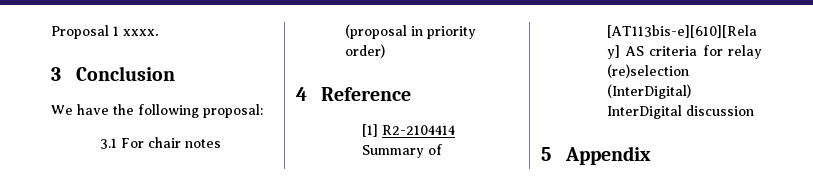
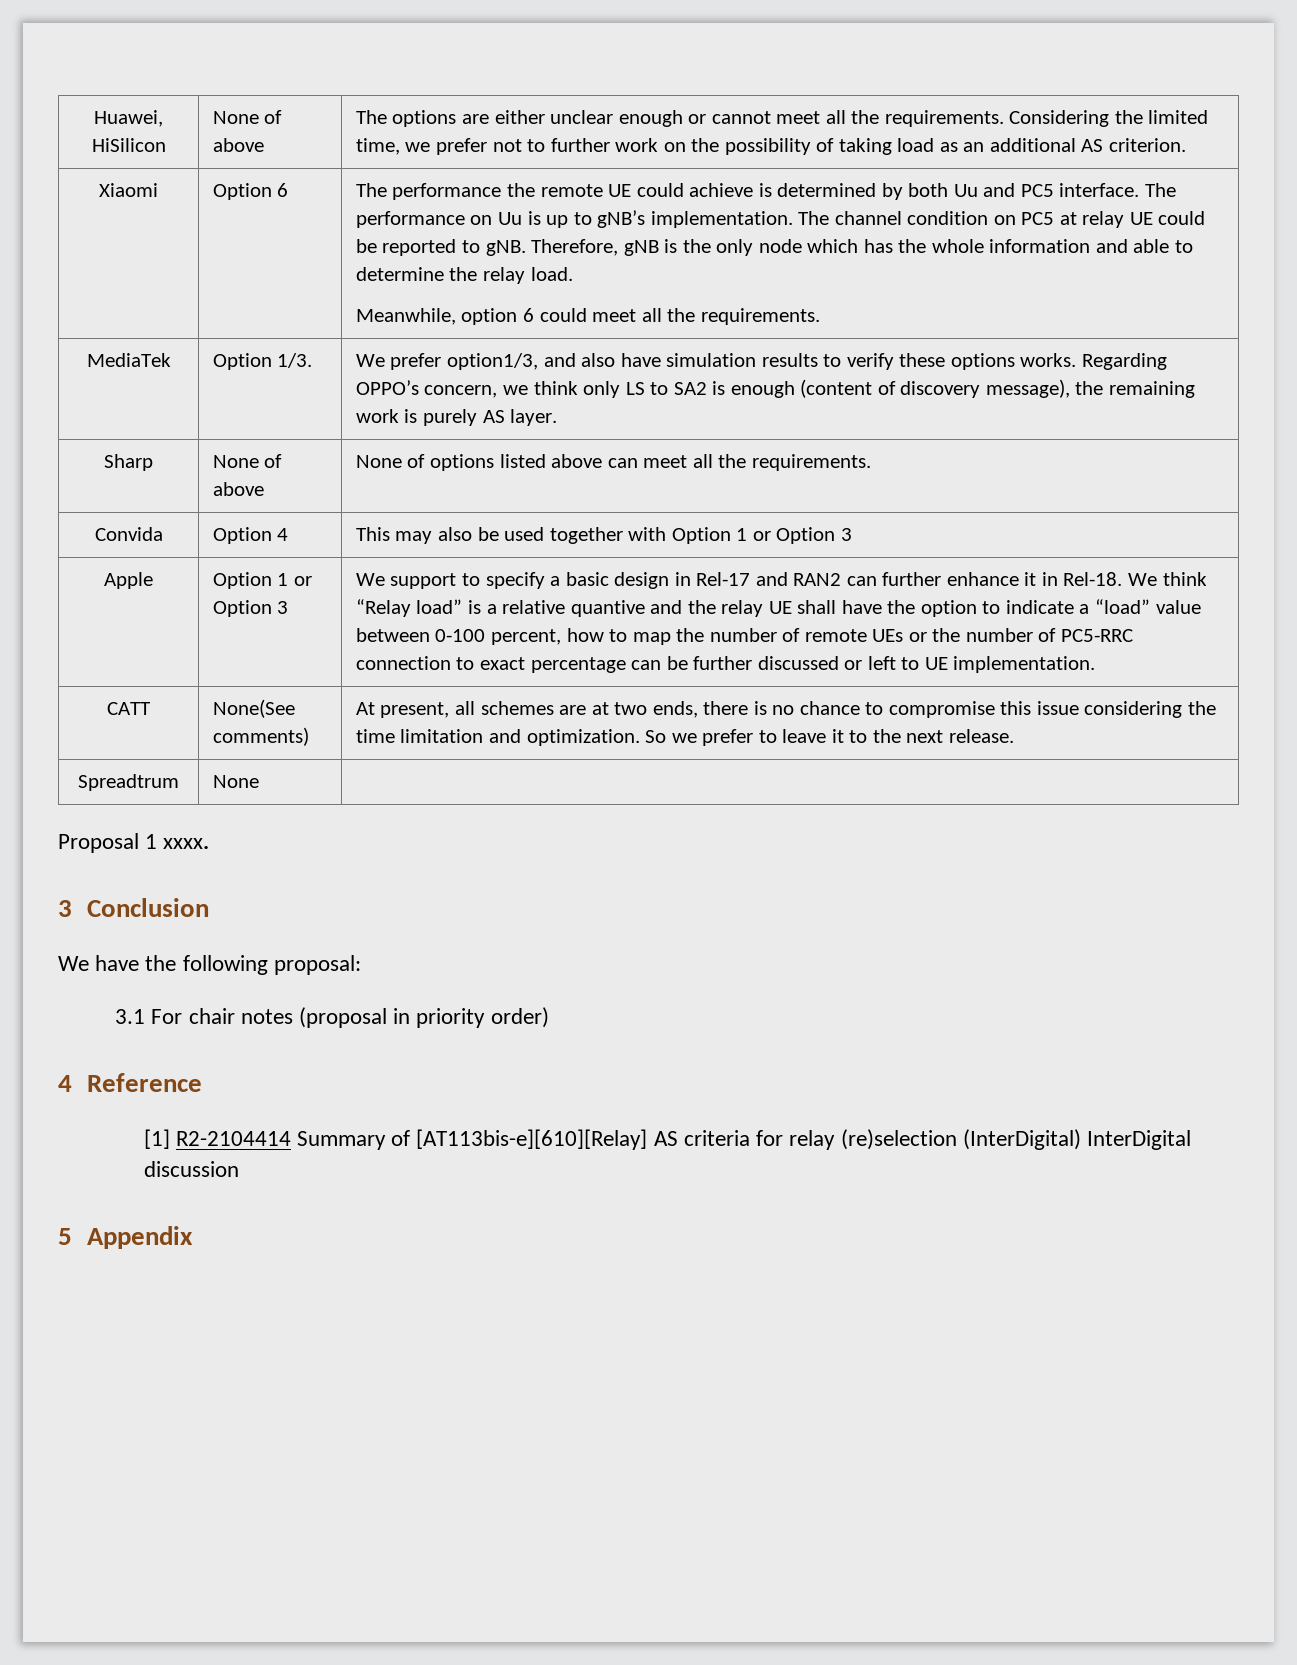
(51, 32) none -> [94,110,163,127] [91,138,166,152] [212,110,283,124] [212,138,264,152] [355,110,1209,127] [355,138,1186,155] [99,183,158,197] [212,183,289,200] [355,183,1176,200] [355,210,1206,228] [355,239,1193,256] [355,267,573,284] [355,308,820,325] [86,353,171,367] [212,353,313,370] [355,353,1167,370] [355,379,1195,398] [355,409,558,426] [104,454,153,471] [212,454,283,468] [212,482,264,496] [355,454,871,471] [94,527,163,541] [212,527,289,544] [355,527,852,544] [104,572,153,589] [212,572,312,589] [212,600,289,617] [355,572,1207,589] [355,599,1201,617] [355,628,1133,645] [355,656,1096,673] [107,702,150,715] [212,699,295,718] [212,727,309,746] [355,701,1216,718] [355,729,1014,746] [78,774,179,791] [212,775,259,788] Huawei, HiSilicon | None of above | The options are either unclear enough or cannot meet all the requirements. Considering the limited time, we prefer not to further work on the possibility of taking load as an additional AS criterion. // Xiaomi | Option 6 | The performance the remote UE could achieve is determined by both Uu and PC5 interface. The performance on Uu is up to gNB’s implementation. The channel condition on PC5 at relay UE could be reported to gNB. Therefore, gNB is the only node which has the whole information and able to determine the relay load. // Meanwhile, option 6 could meet all the requirements. // MediaTek | Option 1/3. | We prefer option1/3, and also have simulation results to verify these options works. Regarding OPPO’s concern, we think only LS to SA2 is enough (content of discovery message), the remaining work is purely AS layer. // Sharp | None of above | None of options listed above can meet all the requirements. // Convida | Option 4 | This may also be used together with Option 1 or Option 3 // Apple | Option 1 or Option 3 | We support to specify a basic design in Rel-17 and RAN2 can further enhance it in Rel-18. We think “Relay load” is a relative quantive and the relay UE shall have the option to indicate a “load” value between 0-100 percent, how to map the number of remote UEs or the number of PC5-RRC connection to exact percentage can be further discussed or left to UE implementation. // CATT | None(See comments) | At present, all schemes are at two ends, there is no chance to compromise this issue considering the time limitation and optimization. So we prefer to leave it to the next release. // Spreadtrum | None | //

